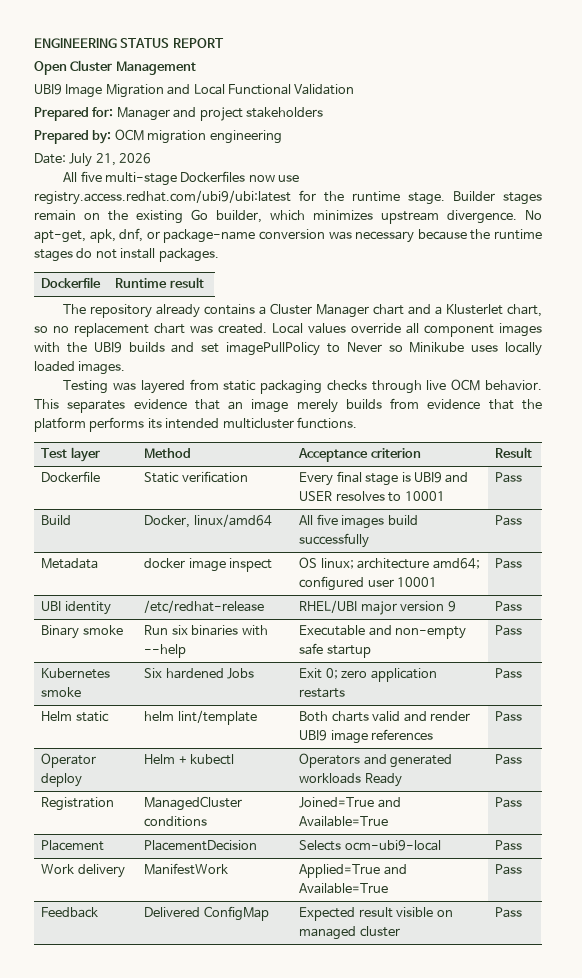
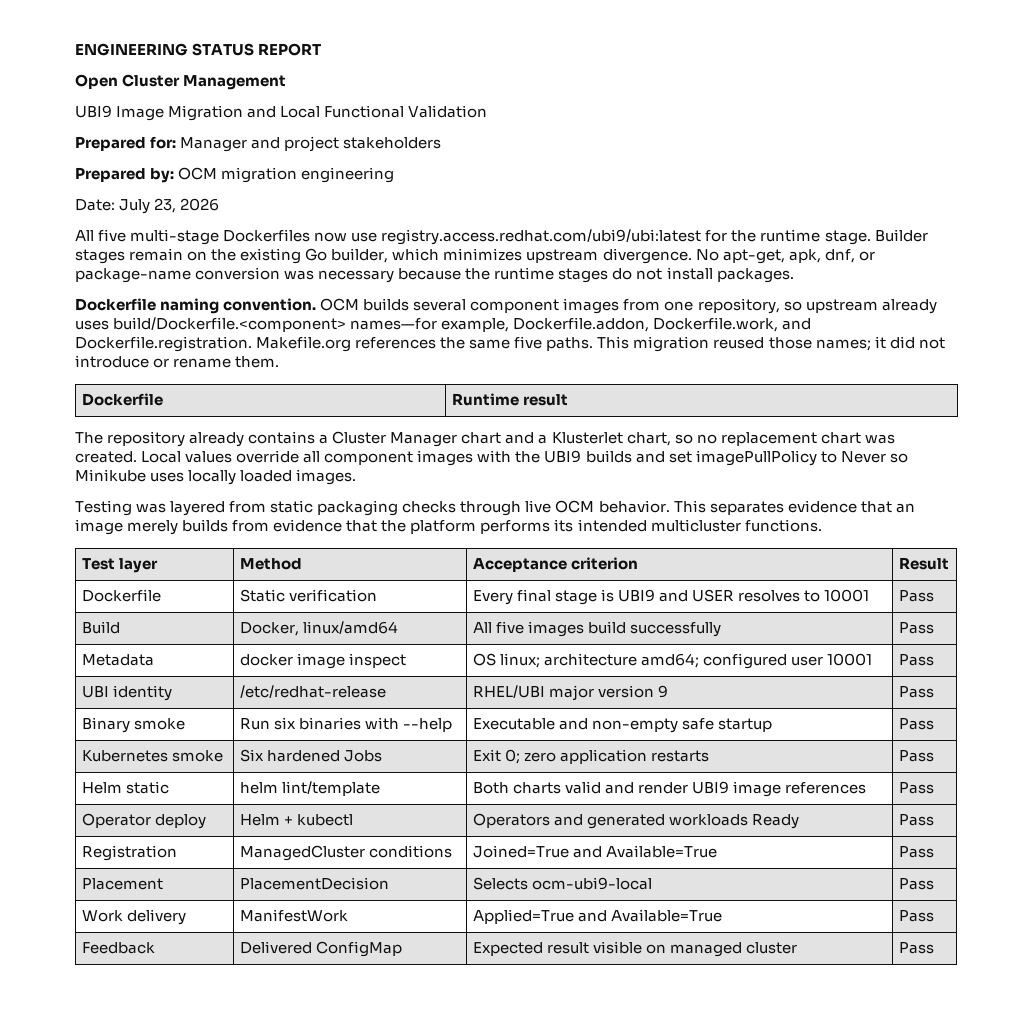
[95,153,116,166] 21, -> [154,198,177,213] 23,
(219, 255) none -> [75,298,937,314] [75,317,812,332] [75,336,945,352] [75,355,280,368] // Dockerfile naming convention. OCM builds several component images from one repository, so upstream already uses build/Dockerfile.<component> names—for example, Dockerfile.addon, Dockerfile.work, and Dockerfile.registration. Makefile.org references the same five paths. This migration reused those names; it did not introduce or rename them.

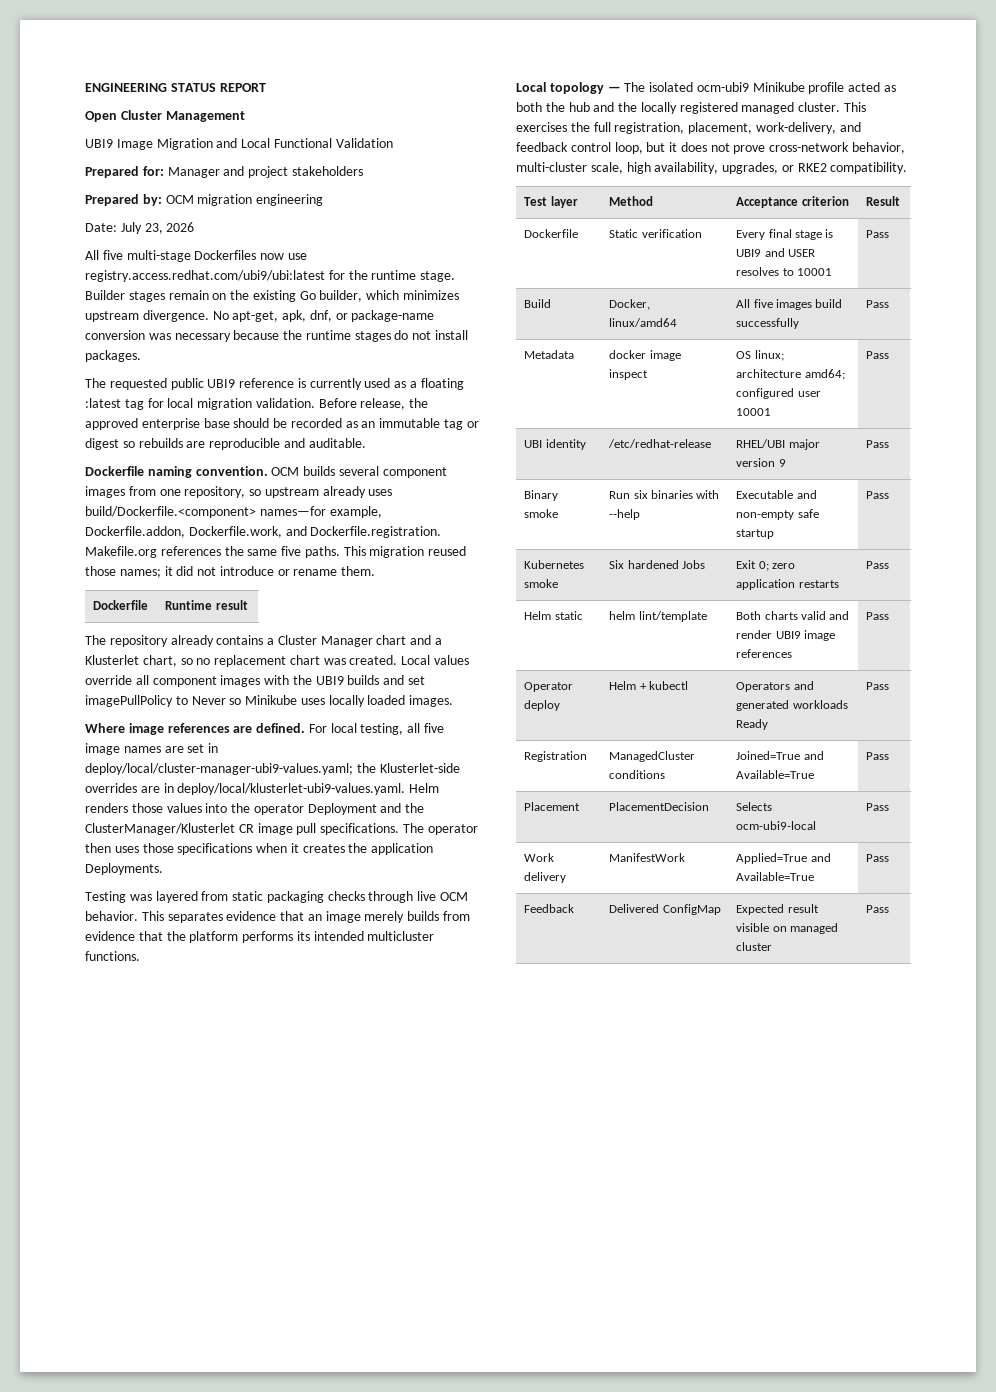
(794, 275) none -> [85,378,464,390] [85,398,429,410] [85,418,479,430] [85,438,366,450] // The requested public UBI9 reference is currently used as a floating :latest tag for local migration validation. Before release, the approved enterprise base should be recorded as an immutable tag or digest so rebuilds are reproducible and auditable.
(357, 477) none -> [85,723,445,735] [85,743,219,755] [85,763,460,775] [85,783,440,795] [85,803,425,815] [85,823,478,835] [85,843,434,855] [85,863,163,875] // Where image references are defined. For local testing, all five image names are set in deploy/local/cluster-manager-ubi9-values.yaml; the Klusterlet-side overrides are in deploy/local/klusterlet-ubi9-values.yaml. Helm renders those values into the operator Deployment and the ClusterManager/Klusterlet CR image pull specifications. The operator then uses those specifications when it creates the application Deployments.
(822, 525) none -> [516,82,897,94] [516,102,867,114] [516,122,861,134] [516,142,906,154] [516,162,908,174] // Local topology — The isolated ocm-ubi9 Minikube profile acted as both the hub and the locally registered managed cluster. This exercises the full registration, placement, work-delivery, and feedback control loop, but it does not prove cross-network behavior, multi-cluster scale, high availability, upgrades, or RKE2 compatibility.

